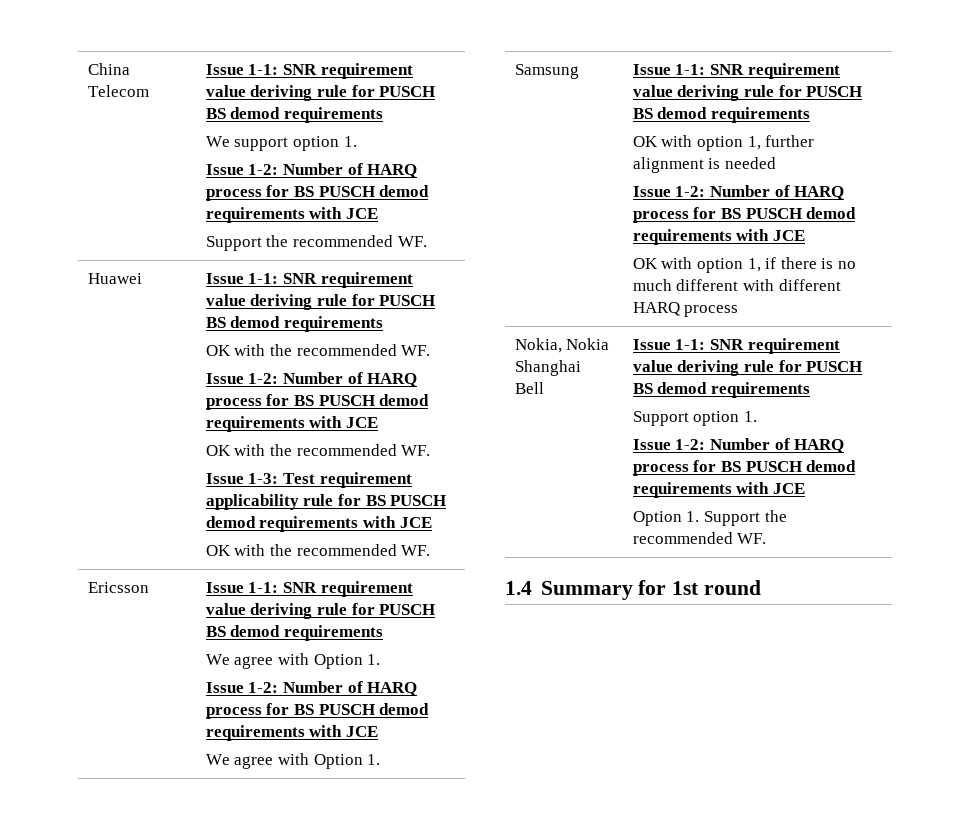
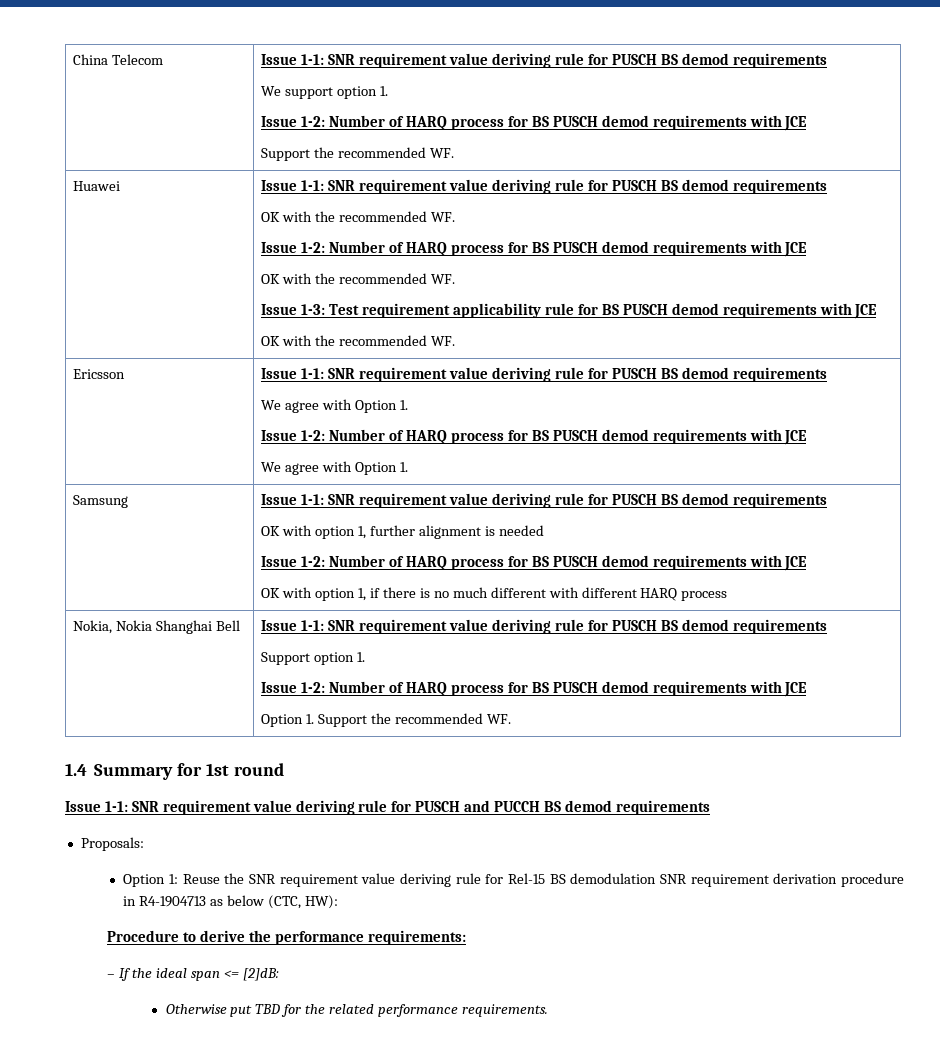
(761, 587) none -> [65,800,710,815] [80,837,144,851] [123,873,905,887] [123,895,338,909] [107,930,466,945] [107,968,279,981] [165,1004,548,1017] // Issue 1-1: SNR requirement value deriving rule for PUSCH and PUCCH BS demod requirements // Proposals: // Option 1: Reuse the SNR requirement value deriving rule for Rel-15 BS demodulation SNR requirement derivation procedure in R4-1904713 as below (CTC, HW): // Procedure to derive the performance requirements: // – If the ideal span <= [2]dB: // Otherwise put TBD for the related performance requirements.

